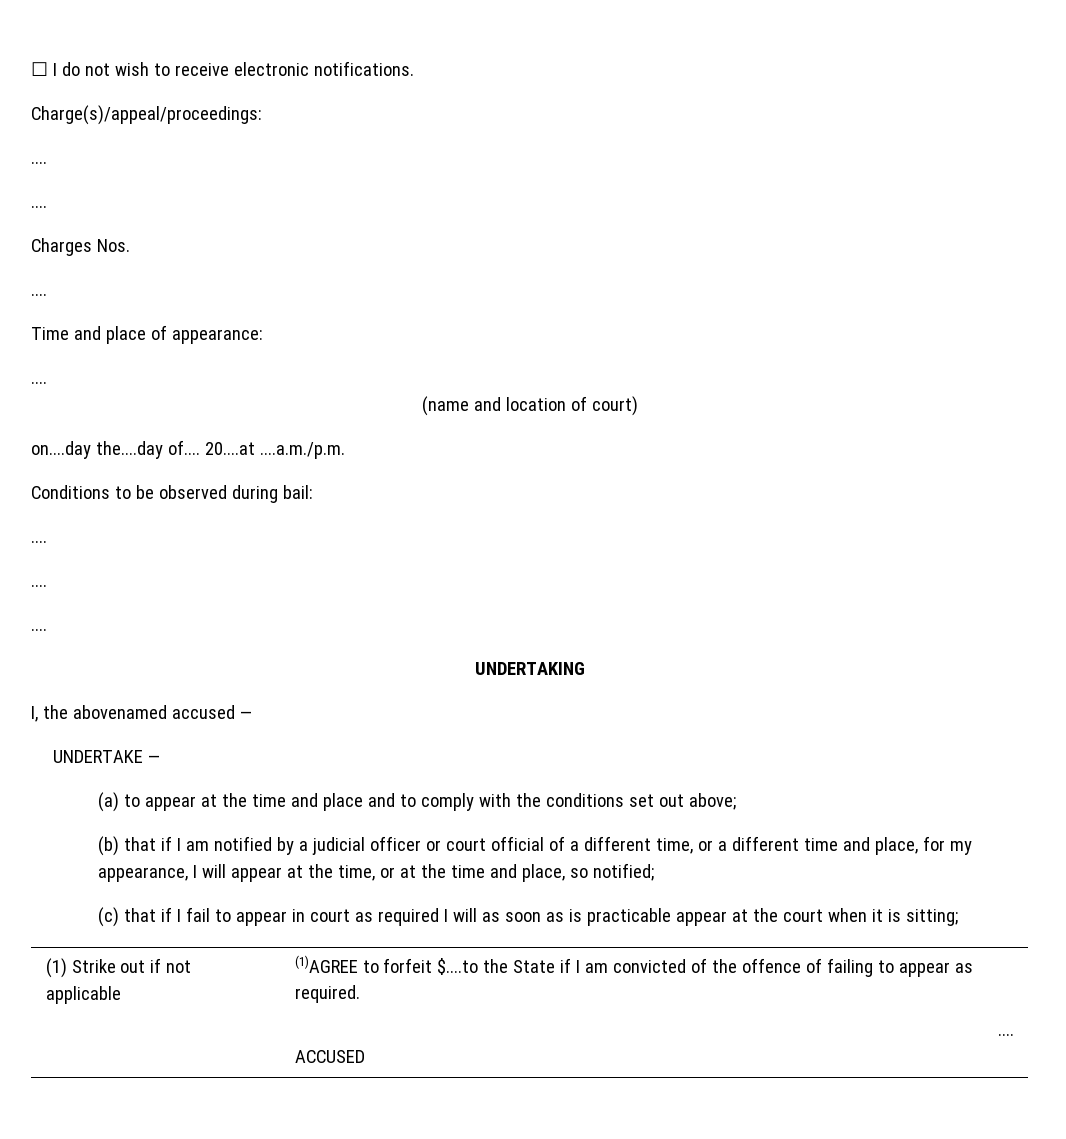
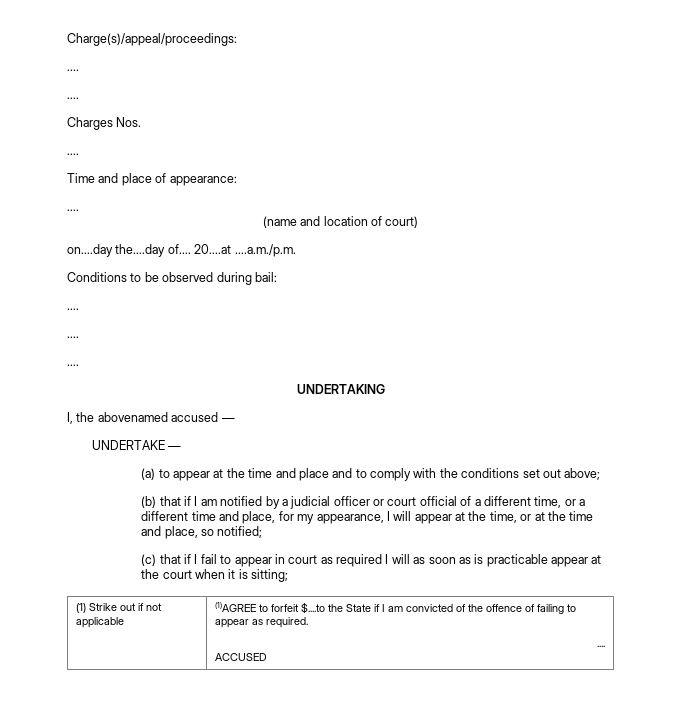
[31,61,414,76] ☐ I do not wish to receive electronic notifications. // -> (67, 39) none

